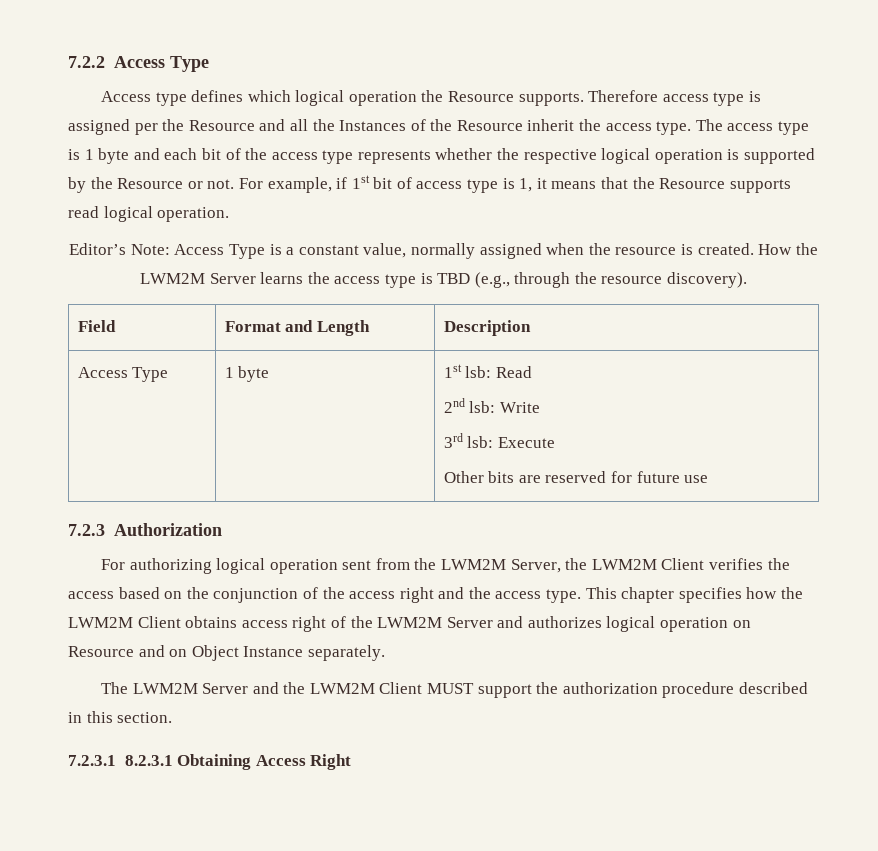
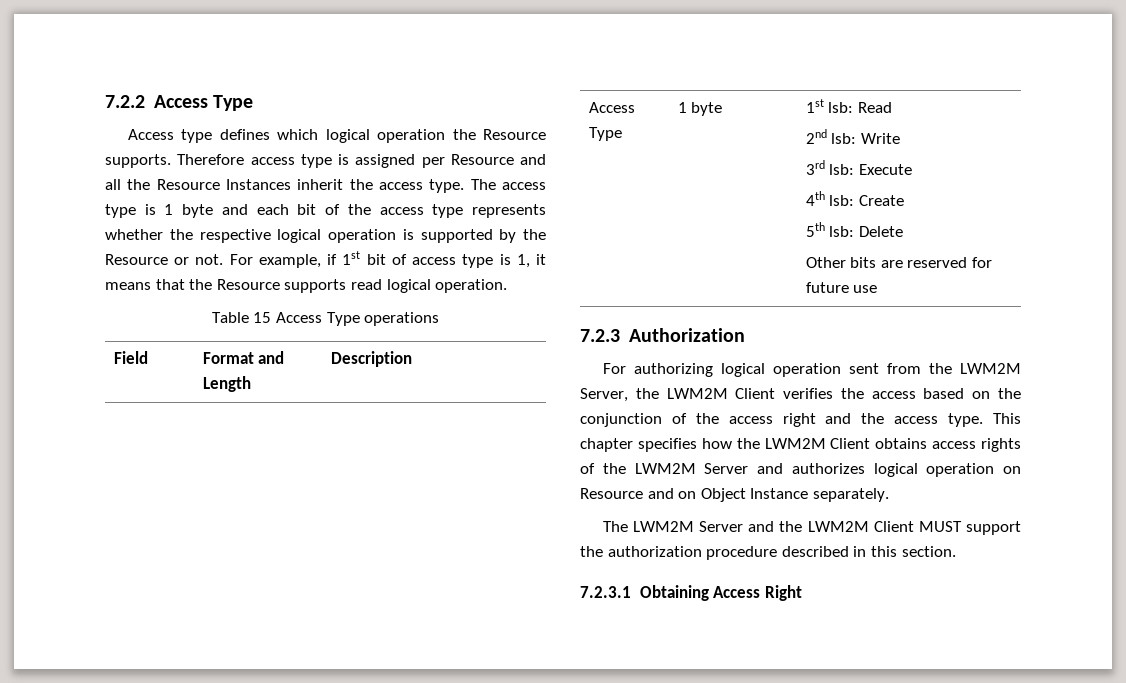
[162,119,185,131] the -> (445, 162) none
[339,119,523,131] Instances of the Resource -> [156,179,291,190] Resource Instances
[69,243,818,259] [139,272,748,288] Editor’s Note: Access Type is a constant value, normally assigned when the resource is created. How the LWM2M Server learns the access type is TBD (e.g., through the resource discovery). -> [211,312,440,326] Table 15 Access Type operations
(555, 442) none -> [805,191,904,206] [805,222,903,237] // 4th lsb: Create // 5th lsb: Delete
[292,616,327,632] right -> [981,438,1021,452] rights
[124,755,173,766] 8.2.3.1 -> (631, 592) none

